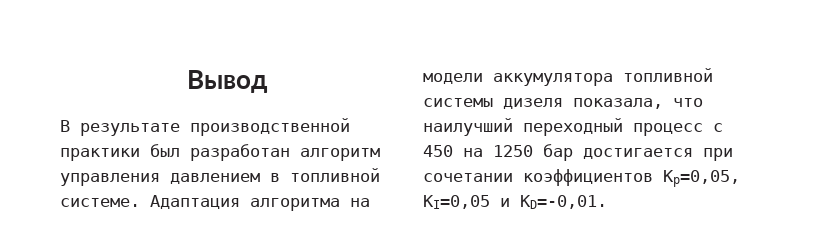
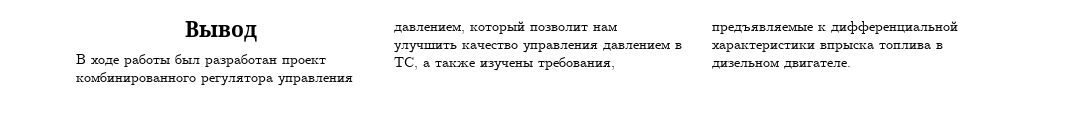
[80,118,350,136] [60,144,380,161] [60,168,380,186] [60,195,370,211] [423,68,713,86] [423,98,703,109] [423,118,723,136] [423,144,733,161] [423,169,740,187] [423,195,607,209] результате производственной практики был разработан алгоритм управления давлением в топливной системе. Адаптация алгоритма на модели аккумулятора топливной системы дизеля показала, что наилучший переходный процесс с 450 на 1250 бар достигается при сочетании коэффициентов Kp=0,05, KI=0,05 и KD=-0,01. -> [91,54,326,67] [76,72,353,86] [394,21,617,34] [394,42,682,53] [394,57,615,71] [712,21,958,34] [712,43,943,52] [712,60,851,69] ходе работы был разработан проект комбинированного регулятора управления давлением, который позволит нам улучшить качество управления давлением в ТС, а также изучены требования, предъявляемые к дифференциальной характеристики впрыска топлива в дизельном двигателе.

